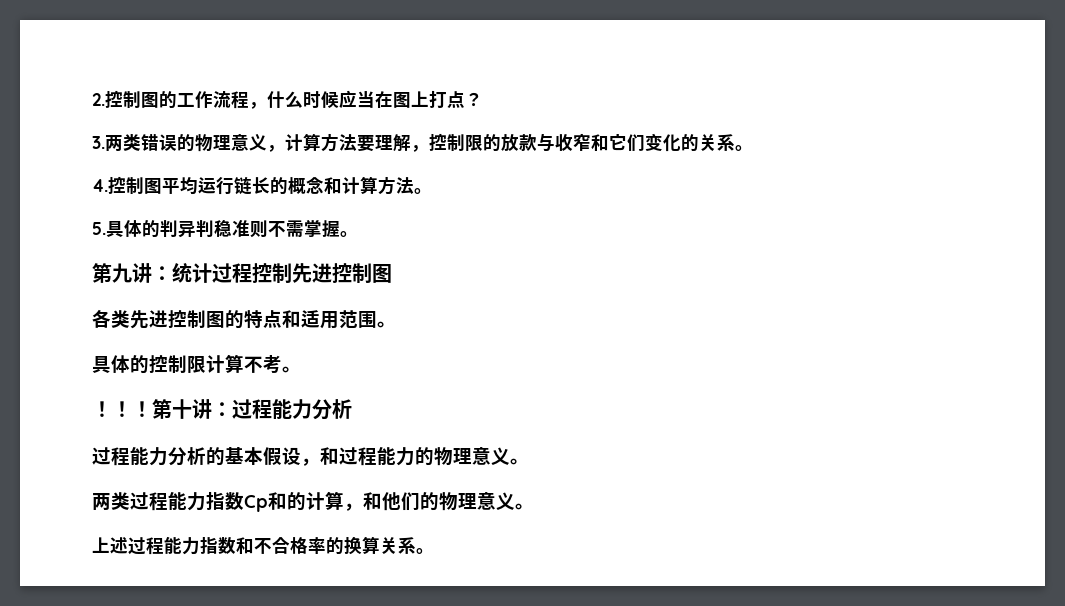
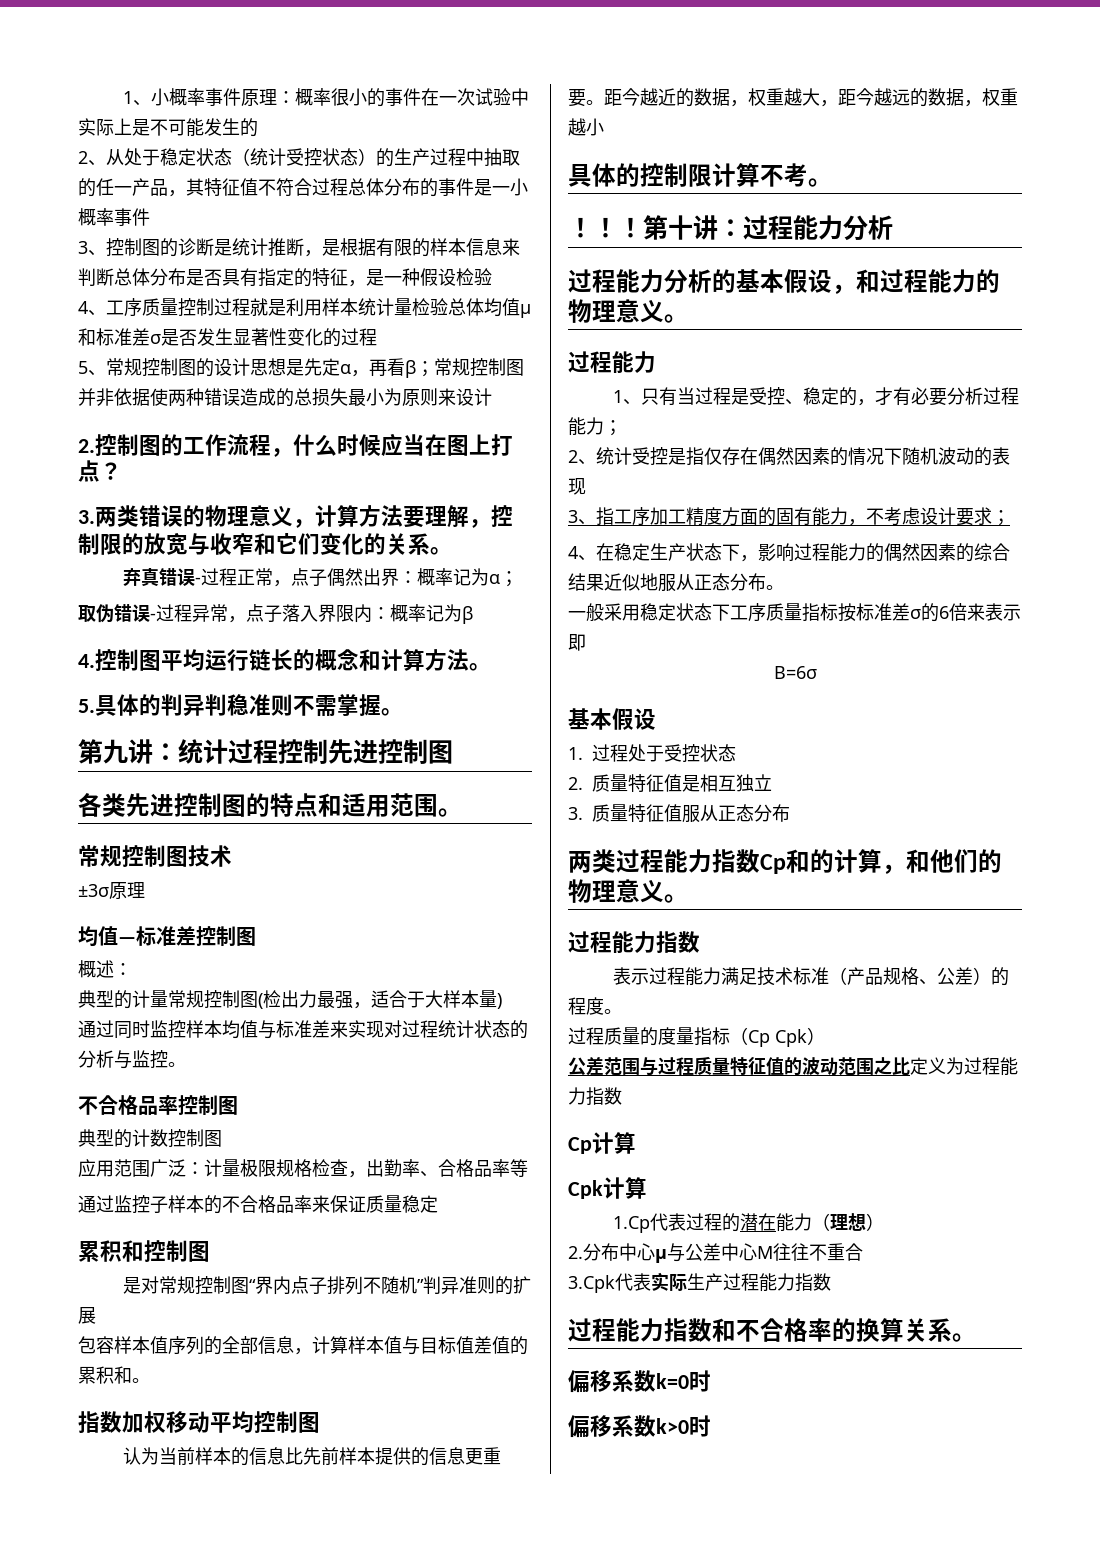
(92, 99) none -> [123,88,530,107] [78,118,258,137] [78,148,520,167] [78,178,528,197] [78,208,150,226] [78,238,520,257] [78,268,492,287] [78,298,531,318] [78,328,377,347] [78,358,524,378] [78,388,492,407] 1、小概率事件原理：概率很小的事件在一次试验中实际上是不可能发生的 // 2、从处于稳定状态（统计受控状态）的生产过程中抽取的任一产品，其特征值不符合过程总体分布的事件是一小概率事件 // 3、控制图的诊断是统计推断，是根据有限的样本信息来判断总体分布是否具有指定的特征，是一种假设检验 // 4、工序质量控制过程就是利用样本统计量检验总体均值μ和标准差σ是否发生显著性变化的过程 // 5、常规控制图的设计思想是先定α，再看β；常规控制图并非依据使两种错误造成的总损失最小为原则来设计 //
[519,133,537,151] 款 -> [166,532,188,555] 宽
(753, 148) none -> [123,568,519,587] [78,604,473,624] // 弃真错误-过程正常，点子偶然出界：概率记为α； // 取伪错误-过程异常，点子落入界限内：概率记为β
(396, 324) none -> [78,845,232,867] [78,882,145,899] [78,926,256,947] [78,960,132,978] [78,990,502,1009] [78,1020,528,1039] [78,1050,186,1069] [78,1095,238,1115] [78,1129,222,1148] [78,1159,528,1178] [78,1195,438,1214] [78,1240,210,1262] [123,1276,532,1295] [78,1307,96,1324] [78,1336,528,1355] [78,1366,150,1384] [78,1411,320,1433] [123,1447,502,1466] [568,88,1018,107] [568,118,604,136] // 常规控制图技术 // ±3σ原理 // 均值—标准差控制图 // 概述： // 典型的计量常规控制图(检出力最强，适合于大样本量) // 通过同时监控样本均值与标准差来实现对过程统计状态的分析与监控。 // 不合格品率控制图 // 典型的计数控制图 // 应用范围广泛：计量极限规格检查，出勤率、合格品率等 // 通过监控子样本的不合格品率来保证质量稳定 // 累积和控制图 // 是对常规控制图“界内点子排列不随机”判异准则的扩展 // 包容样本值序列的全部信息，计算样本值与目标值差值的累积和。 // 指数加权移动平均控制图 // 认为当前样本的信息比先前样本提供的信息更重要。距今越近的数据，权重越大，距今越远的数据，权重越小
(529, 461) none -> [568,351,656,373] [613,387,1020,406] [568,417,622,436] [568,447,1010,466] [568,478,586,495] [568,507,1010,526] [568,543,1010,562] [568,573,784,592] [568,603,1021,622] [568,634,586,651] [773,666,817,679] [568,708,656,730] [568,744,736,763] [568,774,772,792] [568,804,790,823] // 过程能力 // 1、只有当过程是受控、稳定的，才有必要分析过程能力； // 2、统计受控是指仅存在偶然因素的情况下随机波动的表现 // 3、指工序加工精度方面的固有能力，不考虑设计要求； // 4、在稳定生产状态下，影响过程能力的偶然因素的综合结果近似地服从正态分布。 // 一般采用稳定状态下工序质量指标按标准差σ的6倍来表示即 // B=6σ // 基本假设 // 1.过程处于受控状态 // 2.质量特征值是相互独立 // 3.质量特征值服从正态分布
[92,537,128,554] 上述 -> [568,931,700,953] [613,967,1010,986] [568,997,622,1015] [568,1027,825,1047] [568,1056,1018,1076] [568,1087,622,1106] [568,1132,636,1154] [568,1177,647,1199] [613,1213,885,1233] [568,1243,863,1263] [568,1272,831,1293] 过程能力指数 // 表示过程能力满足技术标准（产品规格、公差）的程度。 // 过程质量的度量指标（Cp Cpk） // 公差范围与过程质量特征值的波动范围之比定义为过程能力指数 // Cp计算 // Cpk计算 // 1.Cp代表过程的潜在能力（理想） // 2.分布中心μ与公差中心M往往不重合 // 3.Cpk代表实际生产过程能力指数 //
(434, 551) none -> [568,1370,711,1393] [568,1415,711,1438] // 偏移系数k=0时 // 偏移系数k>0时

